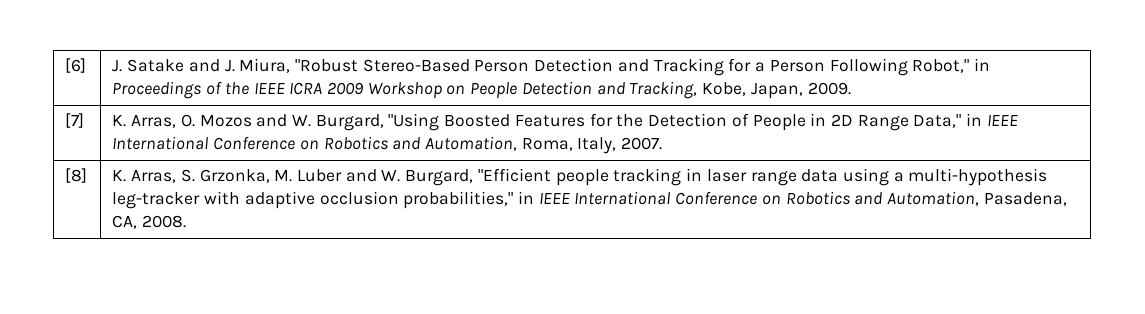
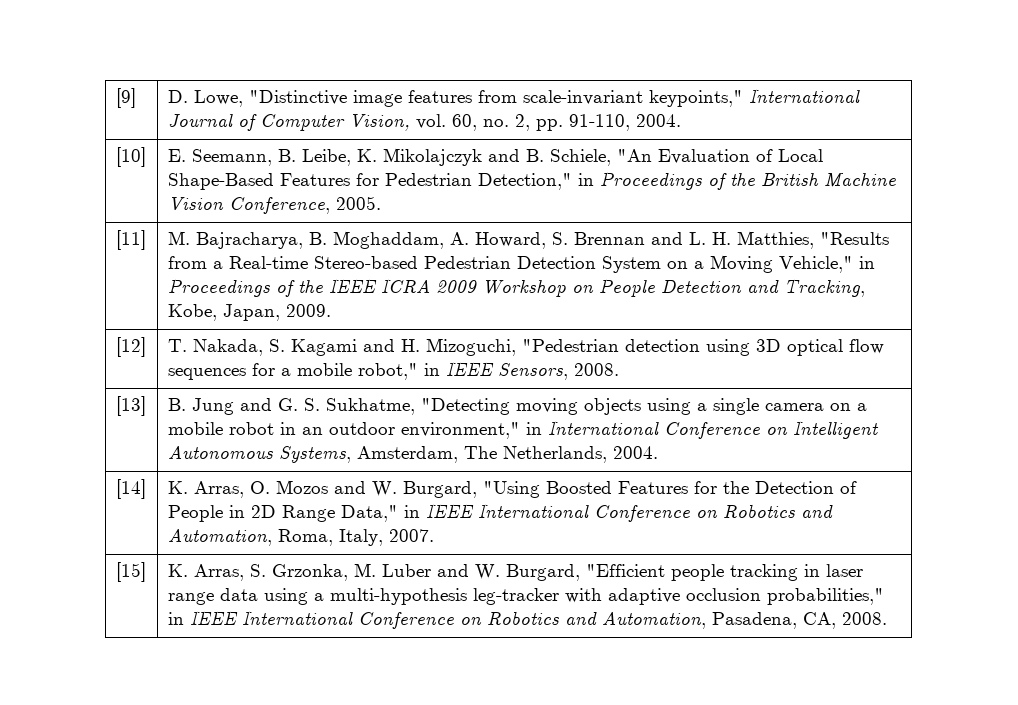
[65,58,87,73] [112,58,970,76] [6] | J. Satake and J. Miura, "Robust Stereo-Based Person Detection and Tracking for a Person Following Robot," -> [115,88,136,108] [167,89,860,107] [167,114,681,131] [115,147,146,167] [167,148,823,166] [167,172,896,190] [167,196,381,214] [115,230,146,250] [167,231,889,249] [167,255,853,273] [9] | D. Lowe, "Distinctive image features from scale-invariant keypoints," International Journal of Computer Vision, vol. 60, no. 2, pp. 91-110, 2004. // [10] | E. Seemann, B. Leibe, K. Mikolajczyk and B. Schiele, "An Evaluation of Local Shape-Based Features for Pedestrian Detection," in Proceedings of the British Machine Vision Conference, 2005. // [11] | M. Bajracharya, B. Moghaddam, A. Howard, S. Brennan and L. H. Matthies, "Results from a Real-time Stereo-based Pedestrian Detection System on a Moving Vehicle,"
[65,113,85,128] [7] -> [115,337,146,357] [167,338,884,356] [167,362,619,380] [115,396,146,416] [167,398,867,415] [167,421,879,439] [167,445,658,463] [115,479,146,499] [12] | T. Nakada, S. Kagami and H. Mizoguchi, "Pedestrian detection using 3D optical flow sequences for a mobile robot," in IEEE Sensors, 2008. // [13] | B. Jung and G. S. Sukhatme, "Detecting moving objects using a single camera on a mobile robot in an outdoor environment," in International Conference on Intelligent Autonomous Systems, Amsterdam, The Netherlands, 2004. // [14]
[65,168,88,183] [8] -> [115,562,146,582] [15]

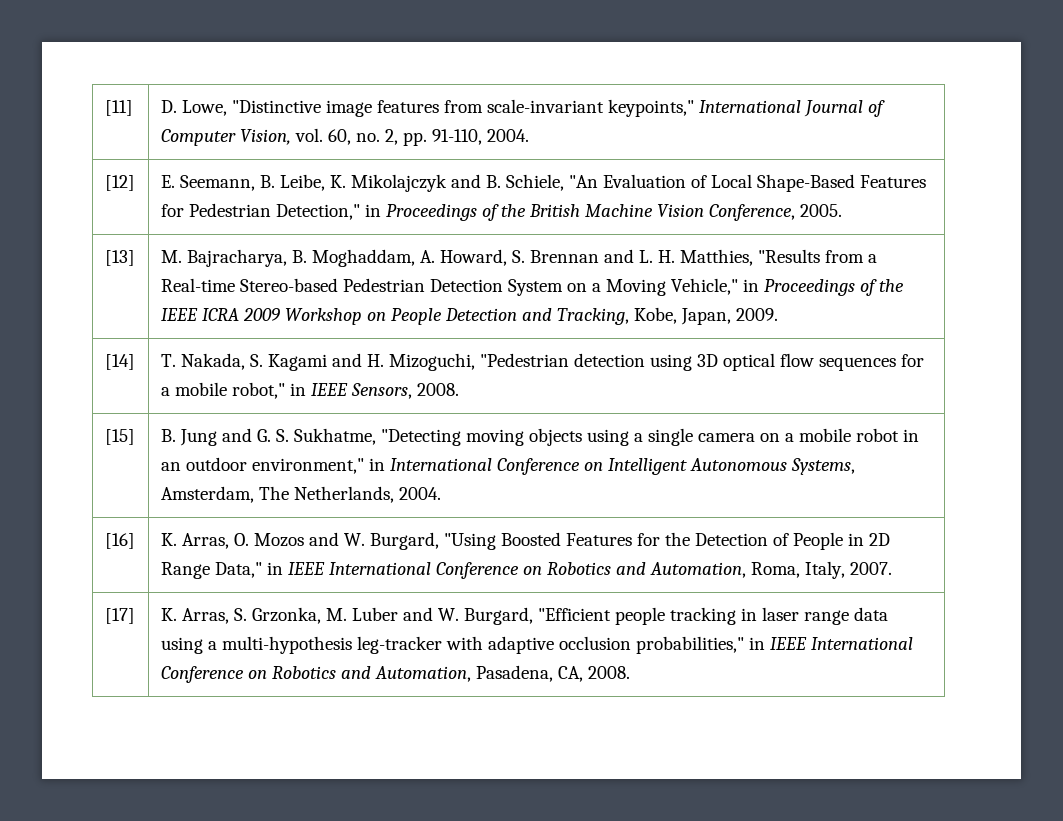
[115,88,136,108] [9] -> [104,100,133,116] [11]
[115,147,146,167] [10] -> [104,175,135,191] [12]
[115,230,146,250] [11] -> [104,250,135,266] [13]
[115,337,146,357] [12] -> [104,354,135,370] [14]
[115,396,146,416] [13] -> [104,429,135,445] [15]
[115,479,146,499] [14] -> [104,533,135,549] [16]
[115,562,146,582] [15] -> [104,608,135,624] [17]

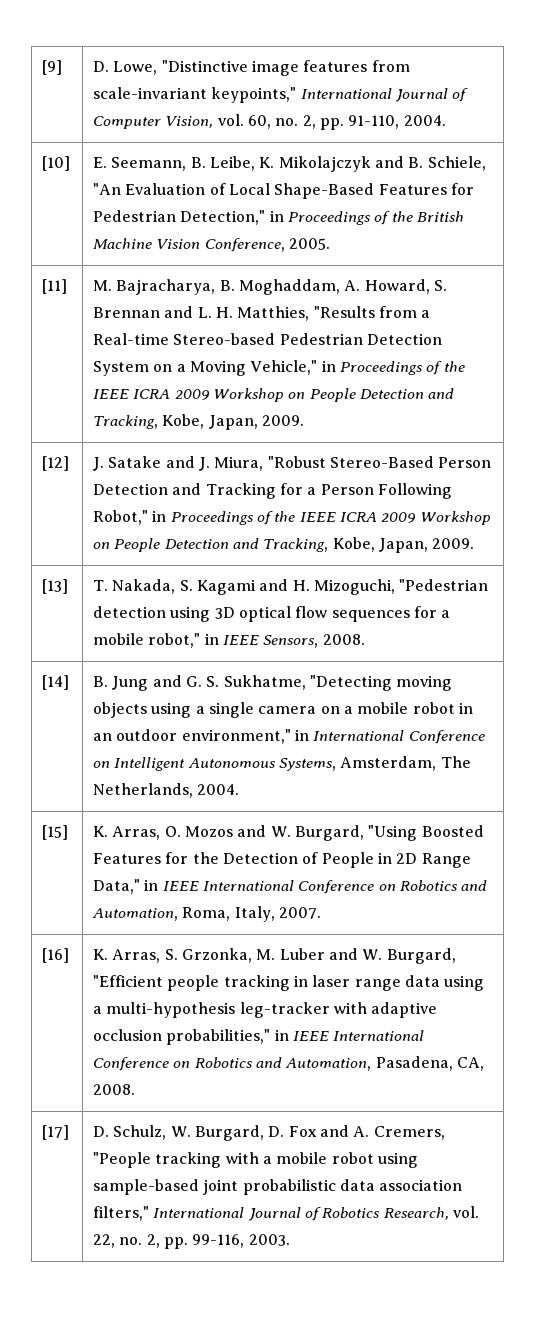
[104,100,133,116] [11] -> [42,60,63,75] [9]
[104,175,135,191] [12] -> [42,156,71,171] [10]
[104,250,135,266] [13] -> [42,279,68,294] [11]
[104,354,135,370] [14] -> [42,456,70,471] [93,456,492,471] [93,483,452,499] [93,510,491,525] [93,537,475,553] [42,579,69,594] [12] | J. Satake and J. Miura, "Robust Stereo-Based Person Detection and Tracking for a Person Following Robot," in Proceedings of the IEEE ICRA 2009 Workshop on People Detection and Tracking, Kobe, Japan, 2009. // [13]
[104,429,135,445] [15] -> [42,675,70,690] [14]
[104,533,135,549] [16] -> [42,825,69,840] [15]
[104,608,135,624] [17] -> [42,948,70,963] [16]
(630, 672) none -> [42,1125,70,1140] [93,1125,445,1141] [93,1152,418,1168] [93,1179,463,1195] [93,1206,479,1221] [93,1234,290,1249] // [17] | D. Schulz, W. Burgard, D. Fox and A. Cremers, "People tracking with a mobile robot using sample-based joint probabilistic data association filters," International Journal of Robotics Research, vol. 22, no. 2, pp. 99-116, 2003.

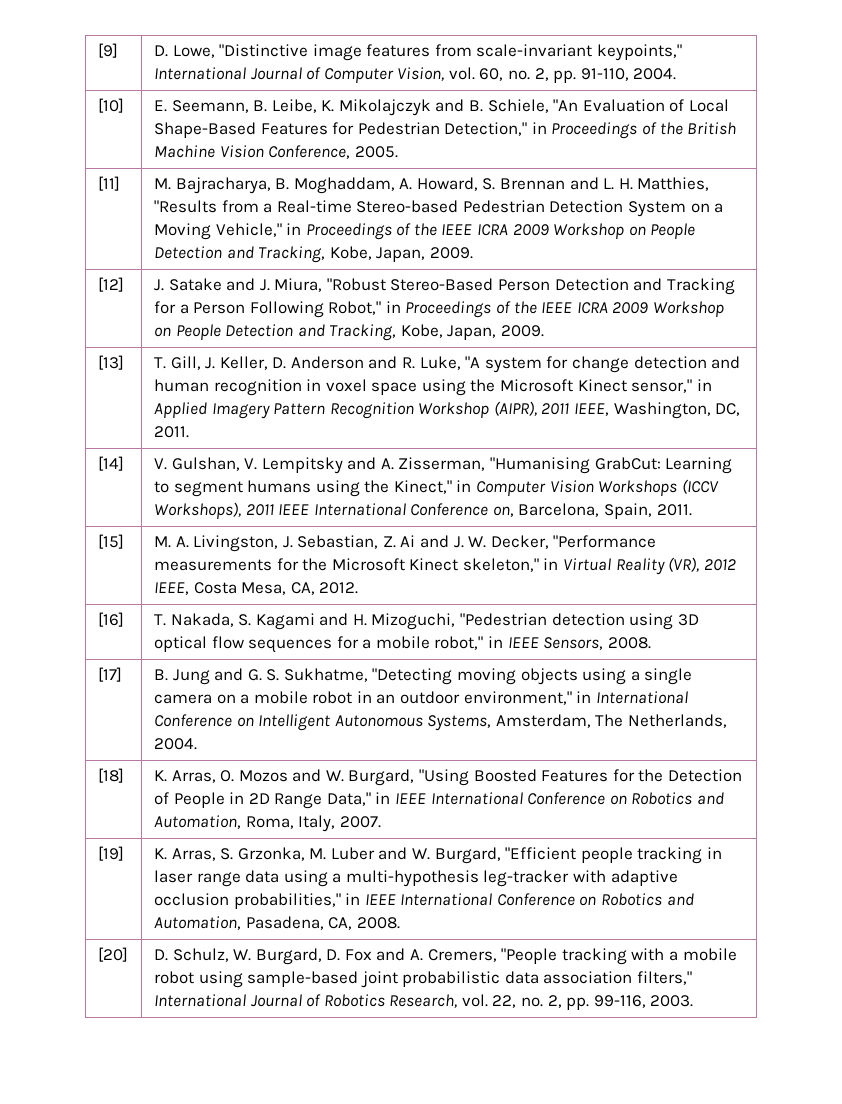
(69, 586) none -> [153,356,741,373] [153,379,712,396] [153,401,741,419] [153,426,189,438] [97,456,124,471] [153,457,733,474] [153,479,719,497] [153,502,692,519] [97,534,124,549] [153,535,657,552] [153,557,736,575] [153,582,359,595] [97,612,124,627] | T. Gill, J. Keller, D. Anderson and R. Luke, "A system for change detection and human recognition in voxel space using the Microsoft Kinect sensor," in Applied Imagery Pattern Recognition Workshop (AIPR), 2011 IEEE, Washington, DC, 2011. // [14] | V. Gulshan, V. Lempitsky and A. Zisserman, "Humanising GrabCut: Learning to segment humans using the Kinect," in Computer Vision Workshops (ICCV Workshops), 2011 IEEE International Conference on, Barcelona, Spain, 2011. // [15] | M. A. Livingston, J. Sebastian, Z. Ai and J. W. Decker, "Performance measurements for the Microsoft Kinect skeleton," in Virtual Reality (VR), 2012 IEEE, Costa Mesa, CA, 2012. // [16]
[42,675,70,690] [14] -> [97,667,122,682] [17]
[42,825,69,840] [15] -> [97,768,124,783] [18]
[42,948,70,963] [16] -> [97,846,124,861] [19]
[42,1125,70,1140] [17] -> [97,947,128,962] [20]

